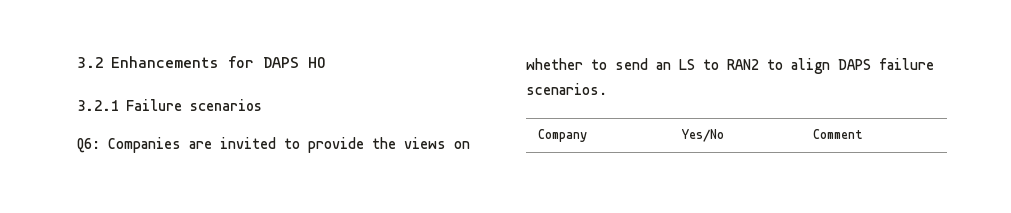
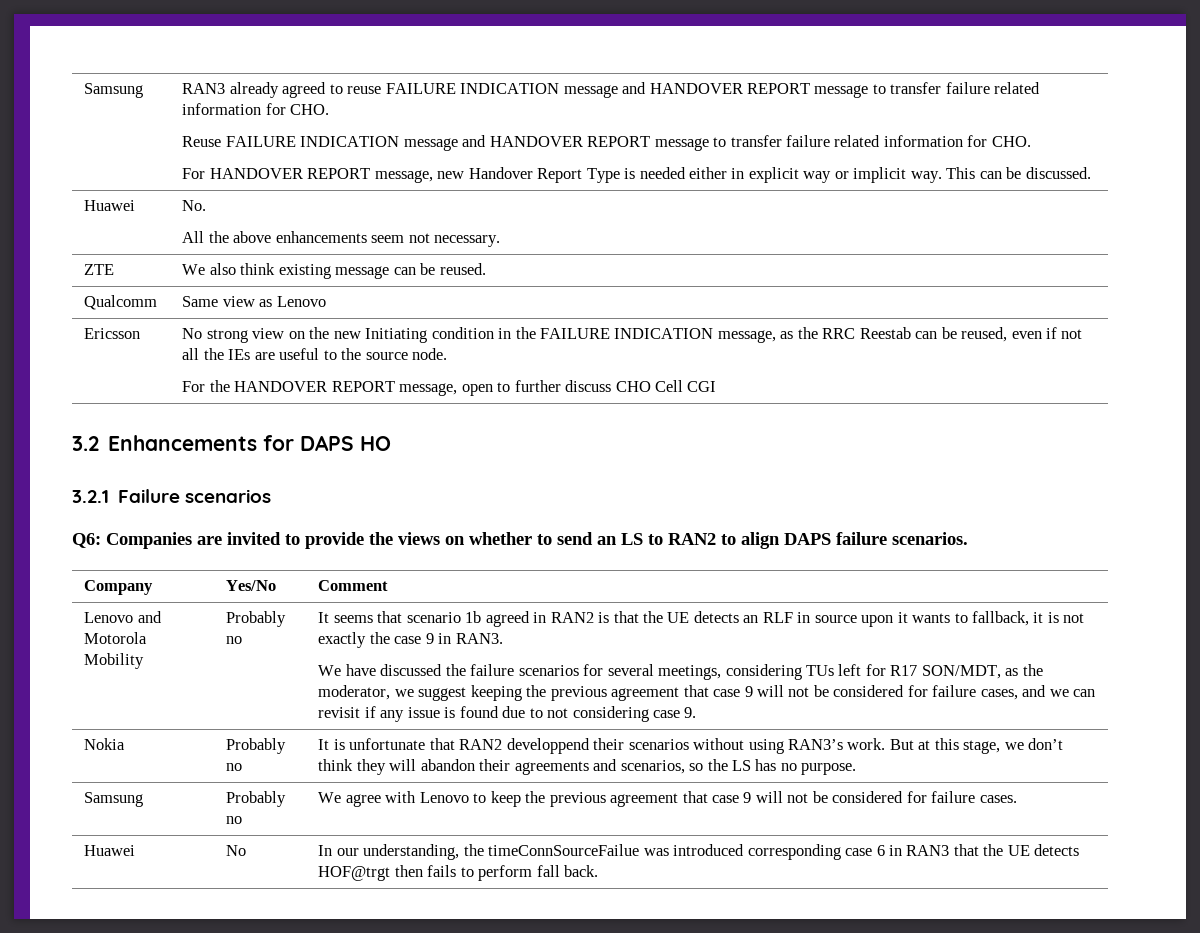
(77, 62) none -> [84,83,144,98] [182,82,1041,98] [182,103,330,115] [182,135,1031,151] [182,167,1091,183] [84,200,136,211] [182,200,207,211] [182,231,501,247] [84,264,115,275] [182,263,486,279] [84,295,158,310] [182,296,326,307] [84,328,141,339] [182,327,1083,343] [182,348,448,360] [182,380,717,396] Samsung | RAN3 already agreed to reuse FAILURE INDICATION message and HANDOVER REPORT message to transfer failure related information for CHO. // Reuse FAILURE INDICATION message and HANDOVER REPORT message to transfer failure related information for CHO. // For HANDOVER REPORT message, new Handover Report Type is needed either in explicit way or implicit way. This can be discussed. // Huawei | No. // All the above enhancements seem not necessary. // ZTE | We also think existing message can be reused. // Qualcomm | Same view as Lenovo // Ericsson | No strong view on the new Initiating condition in the FAILURE INDICATION message, as the RRC Reestab can be reused, even if not all the IEs are useful to the source node. // For the HANDOVER REPORT message, open to further discuss CHO Cell CGI //
(862, 134) none -> [84,611,162,623] [84,632,148,644] [84,653,145,669] [226,611,287,627] [226,636,243,644] [318,611,1085,627] [318,632,503,648] [318,664,1043,680] [318,685,1096,701] [318,706,697,722] [84,738,126,750] [226,738,287,754] [226,763,243,771] [318,738,1064,754] [318,759,857,775] [84,792,144,807] [226,791,287,807] [226,816,243,824] [318,791,1017,807] [84,845,136,856] [226,845,247,856] [318,844,1080,860] [318,865,599,881] // Lenovo and Motorola Mobility | Probably no | It seems that scenario 1b agreed in RAN2 is that the UE detects an RLF in source upon it wants to fallback, it is not exactly the case 9 in RAN3. // We have discussed the failure scenarios for several meetings, considering TUs left for R17 SON/MDT, as the moderator, we suggest keeping the previous agreement that case 9 will not be considered for failure cases, and we can revisit if any issue is found due to not considering case 9. // Nokia | Probably no | It is unfortunate that RAN2 developpend their scenarios without using RAN3’s work. But at this stage, we don’t think they will abandon their agreements and scenarios, so the LS has no purpose. // Samsung | Probably no | We agree with Lenovo to keep the previous agreement that case 9 will not be considered for failure cases. // Huawei | No | In our understanding, the timeConnSourceFailue was introduced corresponding case 6 in RAN3 that the UE detects HOF@trgt then fails to perform fall back.

